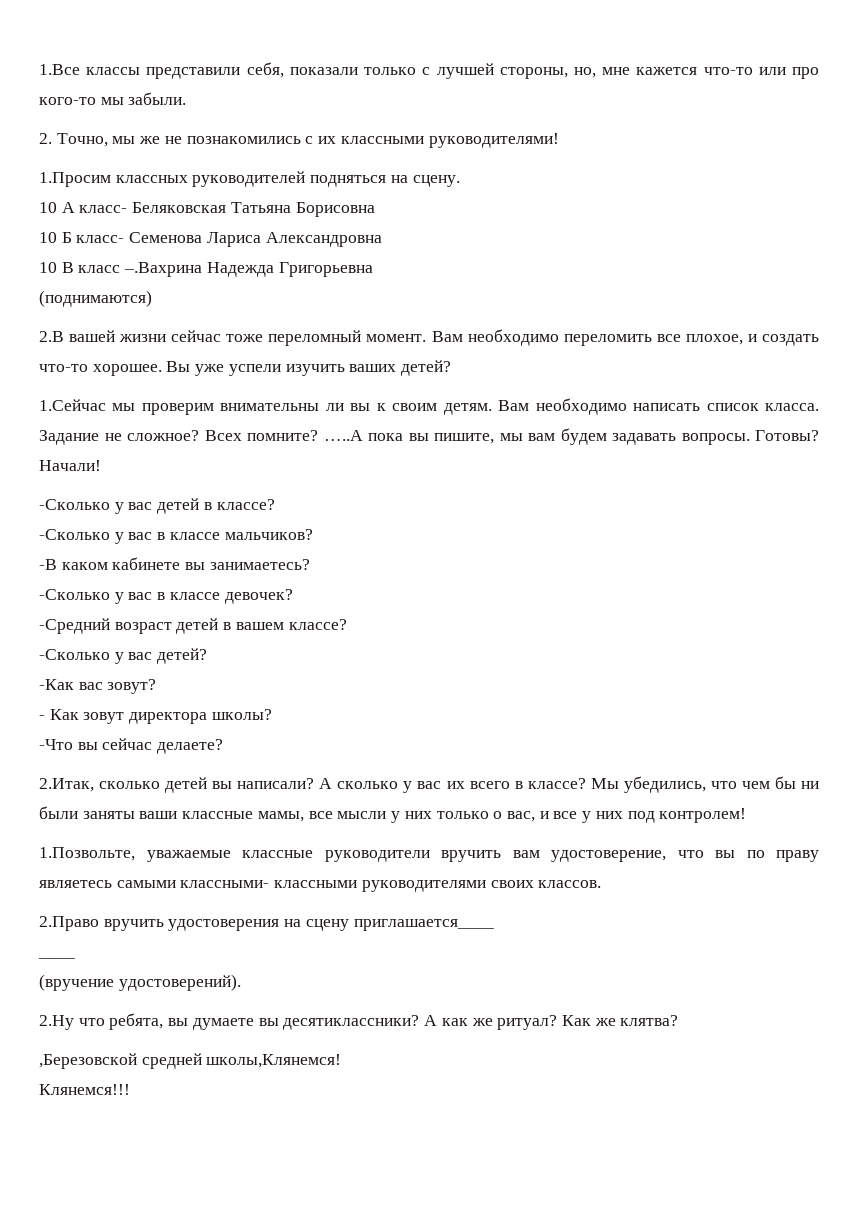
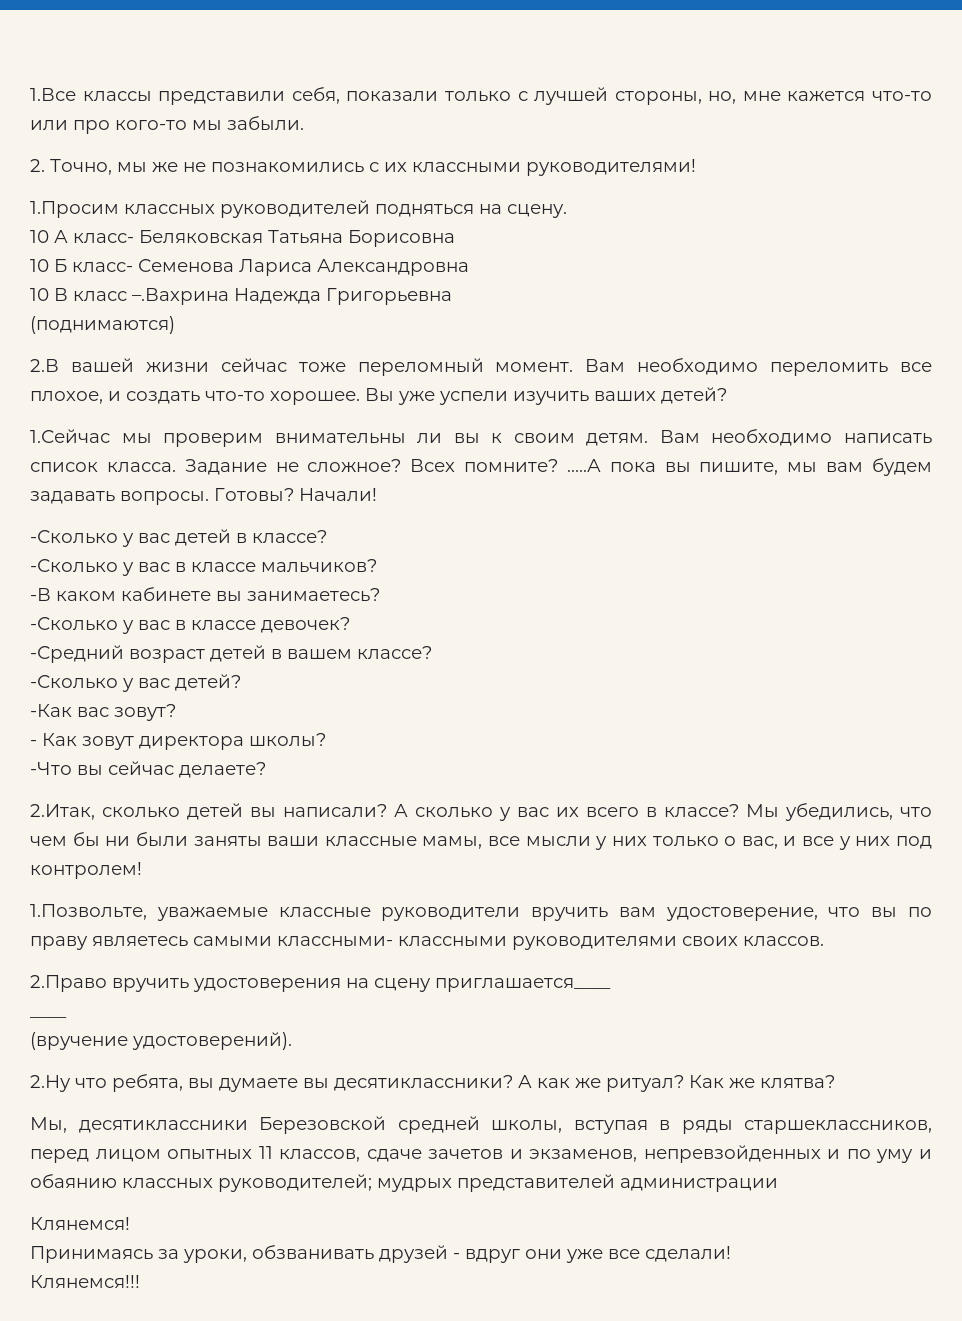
[39,1053,342,1069] ,Березовской средней школы,Клянемся! -> [30,1116,932,1134] [30,1145,933,1163] [30,1174,778,1192] [30,1217,130,1230] [30,1245,731,1263] Мы, десятиклассники Березовской средней школы, вступая в ряды старшеклассников, перед лицом опытных 11 классов, сдаче зачетов и экзаменов, непревзойденных и по уму и обаянию классных руководителей; мудрых представителей администрации // Клянемся! // Принимаясь за уроки, обзванивать друзей - вдруг они уже все сделали!

